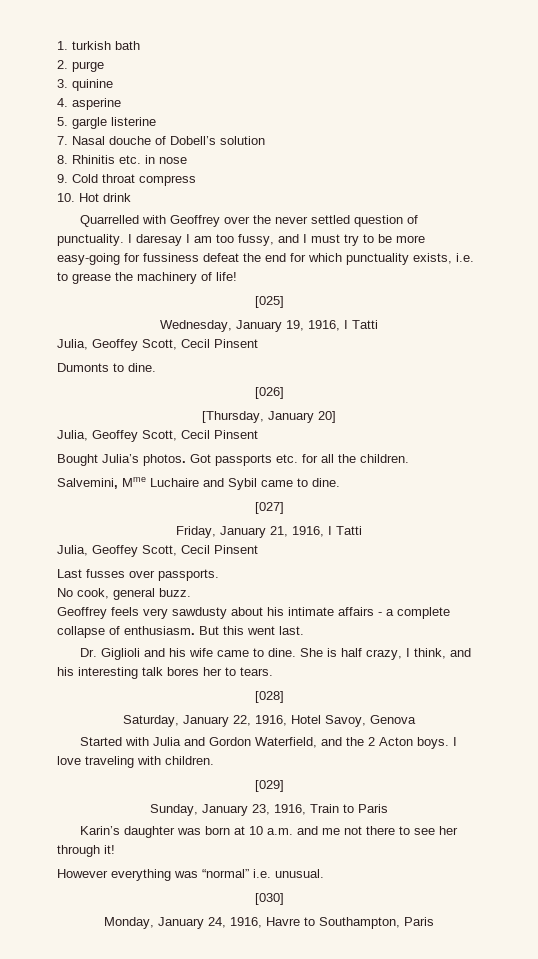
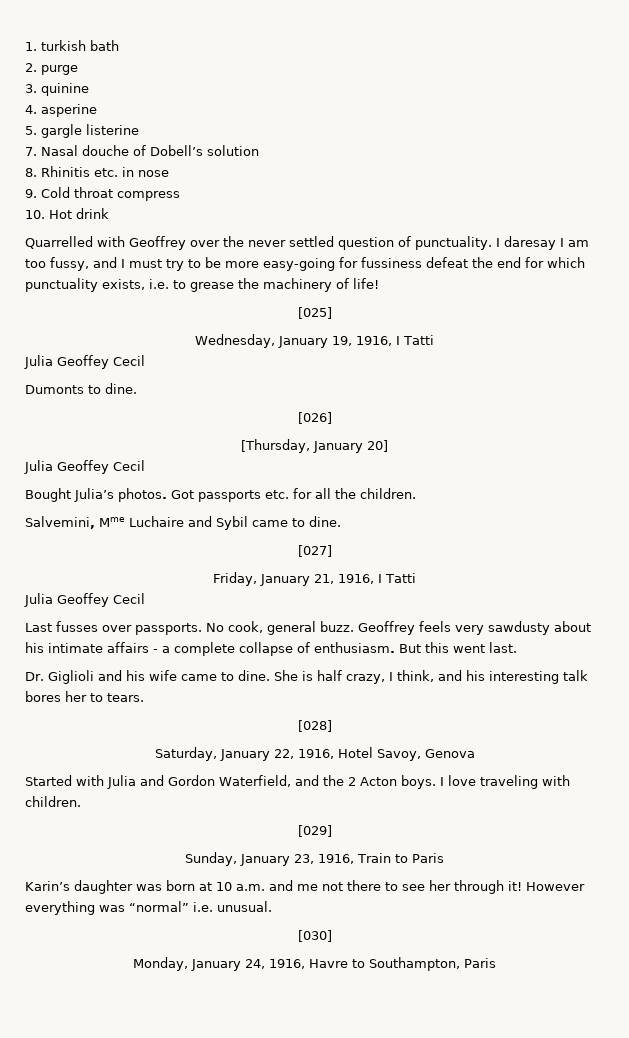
[57,339,258,351] Julia, Geoffey Scott, Cecil Pinsent -> [24,355,145,369] Julia Geoffey Cecil
[57,430,258,442] Julia, Geoffey Scott, Cecil Pinsent -> [24,460,145,474] Julia Geoffey Cecil
[57,545,258,557] Julia, Geoffey Scott, Cecil Pinsent -> [24,593,145,607] Julia Geoffey Cecil
(219, 575) // -> (202, 629) none
(191, 592) // -> (354, 626) none
(115, 849) // -> (522, 886) none

